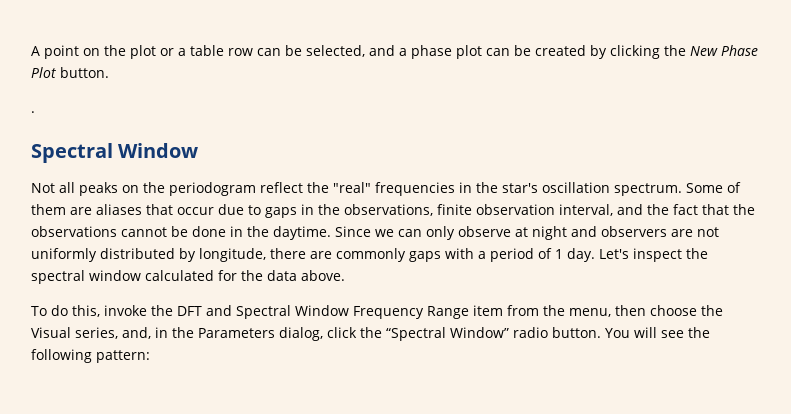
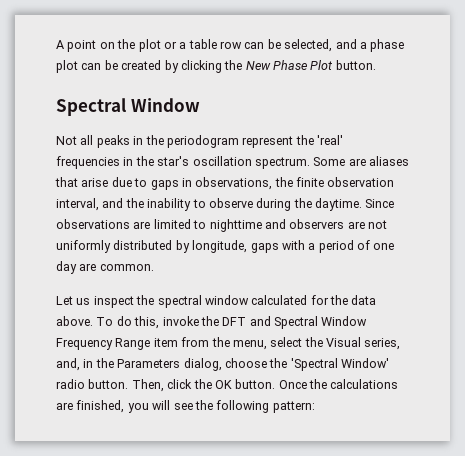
[31,111,35,113] // . -> (376, 65) none
[122,185,139,193] on -> [133,136,144,145] in
[260,182,371,193] reflect the "real" -> [242,135,343,148] represent the 'real'
[727,182,741,193] [31,204,66,215] of them -> (346, 161) none
[177,207,214,215] occur -> [81,178,109,187] arise
[318,204,433,216] the observations, -> [195,177,293,190] observations, the
[673,204,755,215] [31,226,567,240] fact that the observations cannot be done in the daytime. Since we can only observe at night -> [147,198,395,211] [56,219,262,232] inability to observe during the daytime. Since observations are limited to nighttime
[270,248,406,262] there are commonly -> (248, 246) none
[555,248,629,262] 1 day. Let's -> [373,243,395,250] [56,261,154,274] [56,296,91,305] one day are common. // Let us
(345, 275) // -> (93, 321) none
[614,305,697,316] then choose -> [270,337,303,347] select
[327,327,630,341] click the “Spectral Window” radio button. You -> [224,358,389,371] [56,379,399,392] [56,400,149,413] choose the 'Spectral Window' radio button. Then, click the OK button. Once the calculations are finished, you

